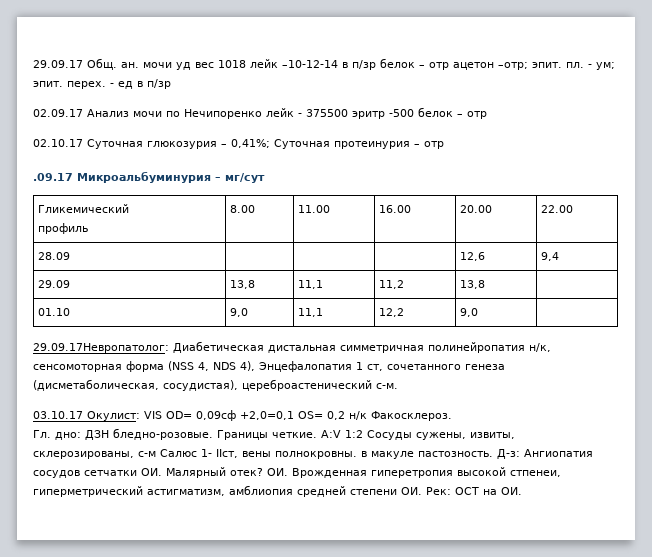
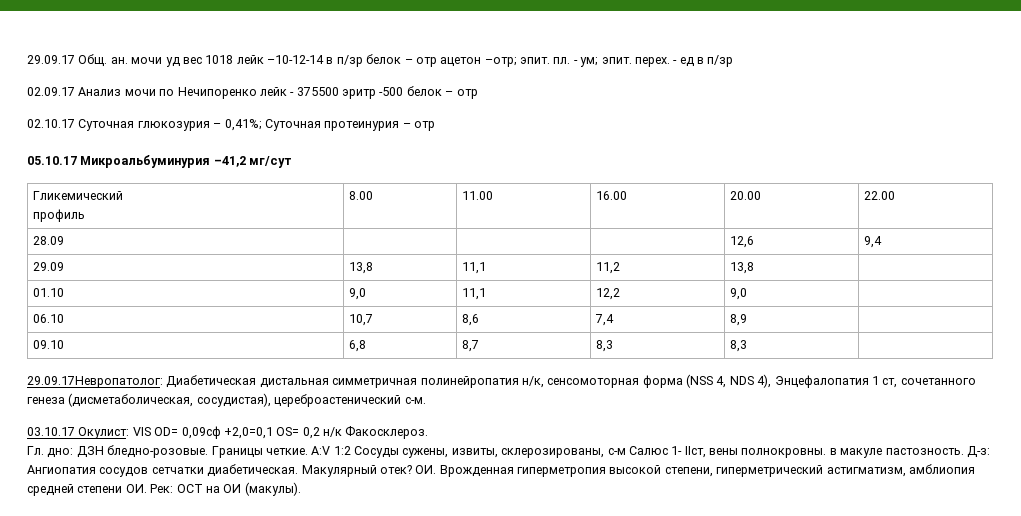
[33,171,221,183] .09.17 Микроальбуминурия – -> [27,155,246,168] 05.10.17 Микроальбуминурия –41,2
(478, 312) none -> [32,314,64,323] [348,314,373,326] [461,314,479,326] [594,314,614,326] [729,314,747,326] [32,340,64,349] [348,340,366,352] [461,340,479,352] [595,340,613,352] [729,340,747,352] // 06.10 | 10,7 | 8,6 | 7,4 | 8,9 | // 09.10 | 6,8 | 8,7 | 8,3 | 8,3 |
[141,467,226,478] ОИ. Малярный -> [207,464,377,477] диабетическая. Макулярный
[371,467,561,478] гиперетропия высокой стпенеи, -> [517,465,713,477] гиперметропия высокой степени,
[501,487,522,495] ОИ. -> [223,482,301,496] ОИ (макулы).

